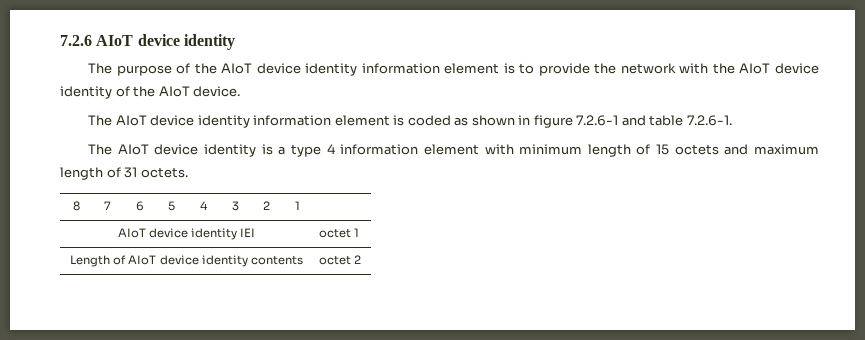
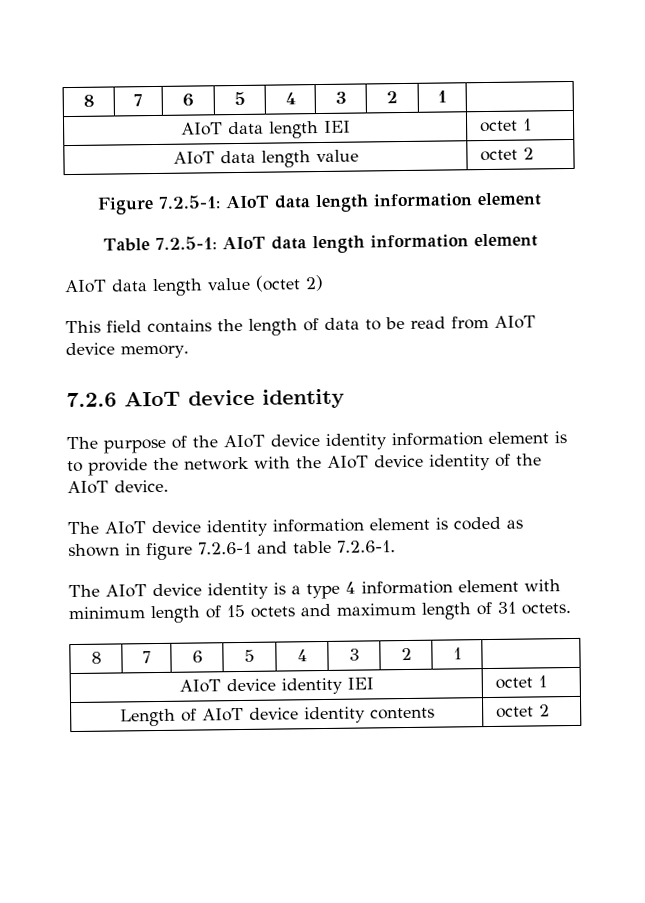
(60, 40) none -> [82,94,95,107] [133,94,143,107] [182,93,194,107] [233,91,246,106] [284,92,296,105] [334,91,347,104] [386,91,398,104] [437,90,447,103] [180,120,351,139] [479,118,532,133] [172,149,359,168] [479,147,534,162] [97,192,542,215] [102,233,538,254] [64,274,324,297] [65,315,536,336] [65,342,189,359] 8 | 7 | 6 | 5 | 4 | 3 | 2 | 1 | // AIoT data length IEI | octet 1 // AIoT data length value | octet 2 // Figure 7.2.5-1: AIoT data length information element // Table 7.2.5-1: AIoT data length information element // AIoT data length value (octet 2) // This field contains the length of data to be read from AIoT device memory. //

